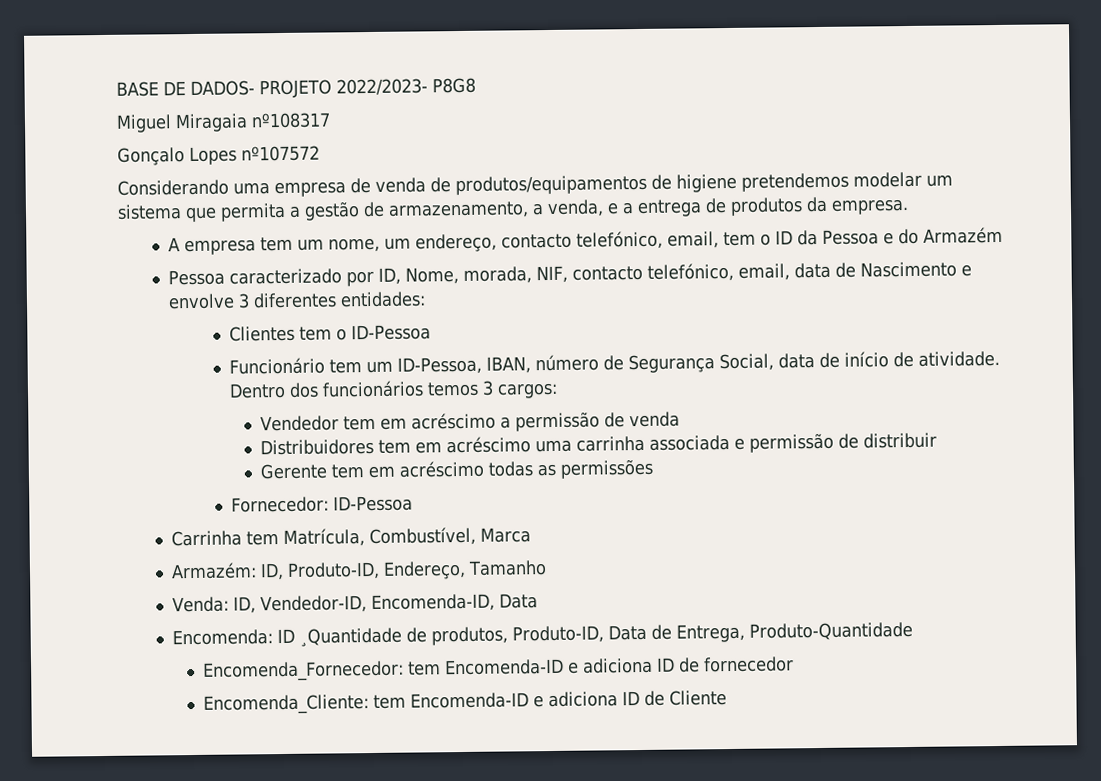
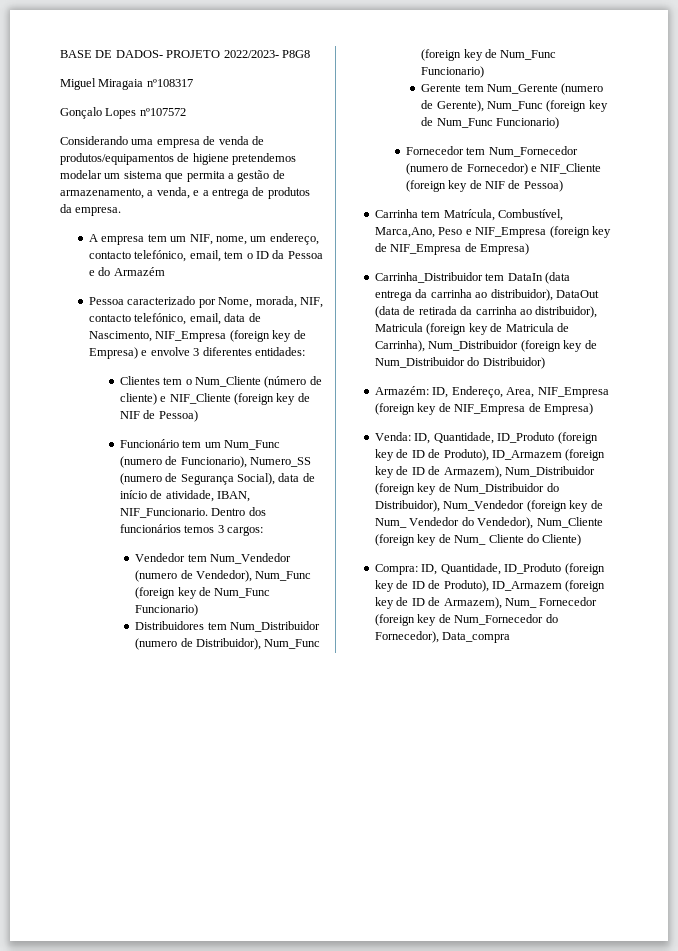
(324, 244) none -> [189,234,213,245] NIF,
[377,267,401,285] ID, -> (216, 303) none
[859,261,957,278] Nascimento -> [89,330,306,342] [89,347,139,359] Nascimento, NIF_Empresa (foreign key de Empresa)
[350,324,431,341] [228,354,599,375] ID-Pessoa // Funcionário tem um ID-Pessoa, IBAN, número -> [194,376,322,388] [119,393,310,405] [119,410,198,422] [119,439,280,450] [119,456,311,468] [119,473,162,485] Num_Cliente (número de cliente) e NIF_Cliente (foreign key de NIF de Pessoa) // Funcionário tem um Num_Func (numero de Funcionario), Numero_SS (numero
[718,353,774,372] Social, -> [236,473,275,485] Social),
[917,350,1000,367] atividade. -> [165,490,250,502] [119,508,208,518] atividade, IBAN, NIF_Funcionario.
[379,411,680,432] [259,432,937,456] [259,459,653,480] [230,495,413,513] [170,526,531,548] [170,560,547,581] [171,593,538,614] [171,621,913,647] [202,656,794,682] [202,690,727,715] em acréscimo a permissão de venda // Distribuidores tem em acréscimo uma carrinha associada e permissão de distribuir // Gerente tem em acréscimo todas as permissões // Fornecedor: ID-Pessoa // Carrinha tem Matrícula, Combustível, Marca // Armazém: ID, Produto-ID, Endereço, Tamanho // Venda: ID, Vendedor-ID, Encomenda-ID, Data // Encomenda: ID ¸Quantidade de produtos, Produto-ID, Data de Entrega, Produto-Quantidade // Encomenda_Fornecedor: tem Encomenda-ID e adiciona ID de fornecedor // Encomenda_Cliente: tem Encomenda-ID e adiciona ID de Cliente -> [209,553,291,564] [135,570,312,582] [135,587,271,599] [135,604,199,616] [135,621,320,632] [135,638,321,650] [421,49,557,61] [421,66,485,78] [421,83,604,95] [421,100,608,112] [421,117,559,129] [405,146,578,157] [405,163,602,175] [405,180,563,192] [375,209,564,221] [375,226,611,238] [375,243,530,255] [375,272,571,284] [375,289,599,301] [375,306,598,318] [375,323,569,335] [375,340,597,352] [375,357,545,369] [375,386,609,398] [375,403,593,415] [375,432,598,444] [375,449,606,461] [375,466,595,478] [375,483,559,495] [375,500,603,512] [375,517,603,529] [375,534,582,546] [375,563,605,575] [375,580,606,592] [375,597,598,609] [375,614,558,626] [375,631,511,643] Num_Vendedor (numero de Vendedor), Num_Func (foreign key de Num_Func Funcionario) // Distribuidores tem Num_Distribuidor (numero de Distribuidor), Num_Func (foreign key de Num_Func Funcionario) // Gerente tem Num_Gerente (numero de Gerente), Num_Func (foreign key de Num_Func Funcionario) // Fornecedor tem Num_Fornecedor (numero de Fornecedor) e NIF_Cliente (foreign key de NIF de Pessoa) // Carrinha tem Matrícula, Combustível, Marca,Ano, Peso e NIF_Empresa (foreign key de NIF_Empresa de Empresa) // Carrinha_Distribuidor tem DataIn (data entrega da carrinha ao distribuidor), DataOut (data de retirada da carrinha ao distribuidor), Matricula (foreign key de Matricula de Carrinha), Num_Distribuidor (foreign key de Num_Distribuidor do Distribuidor) // Armazém: ID, Endereço, Area, NIF_Empresa (foreign key de NIF_Empresa de Empresa) // Venda: ID, Quantidade, ID_Produto (foreign key de ID de Produto), ID_Armazem (foreign key de ID de Armazem), Num_Distribuidor (foreign key de Num_Distribuidor do Distribuidor), Num_Vendedor (foreign key de Num_ Vendedor do Vendedor), Num_Cliente (foreign key de Num_ Cliente do Cliente) // Compra: ID, Quantidade, ID_Produto (foreign key de ID de Produto), ID_Armazem (foreign key de ID de Armazem), Num_ Fornecedor (foreign key de Num_Fornecedor do Fornecedor), Data_compra

